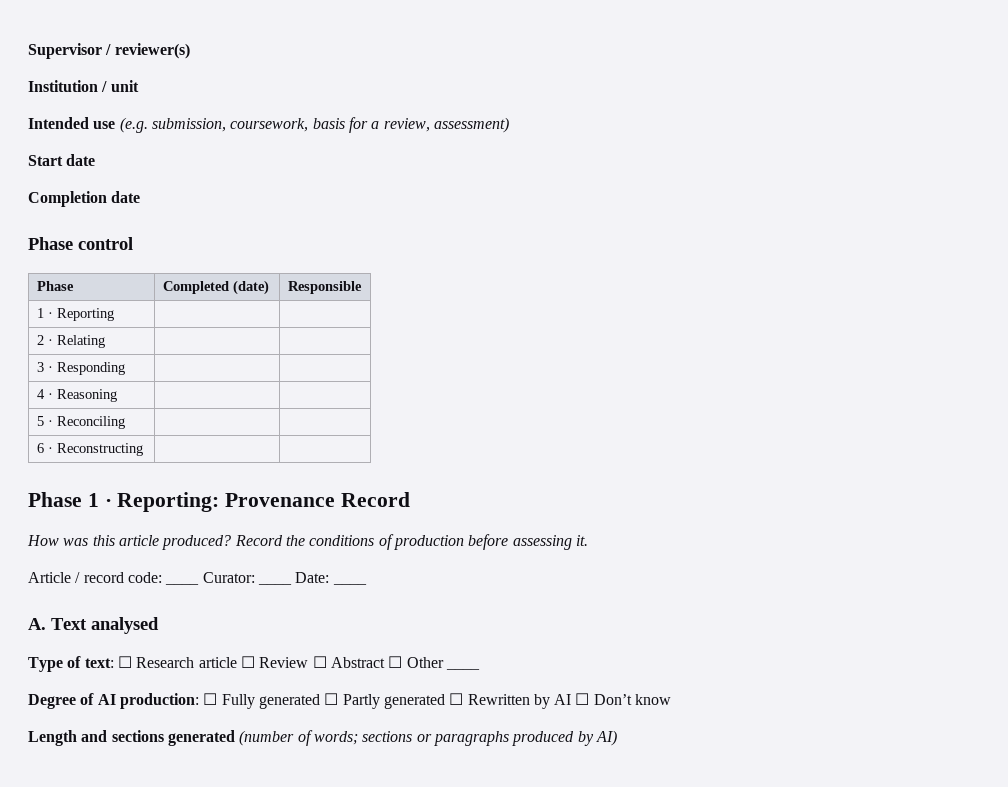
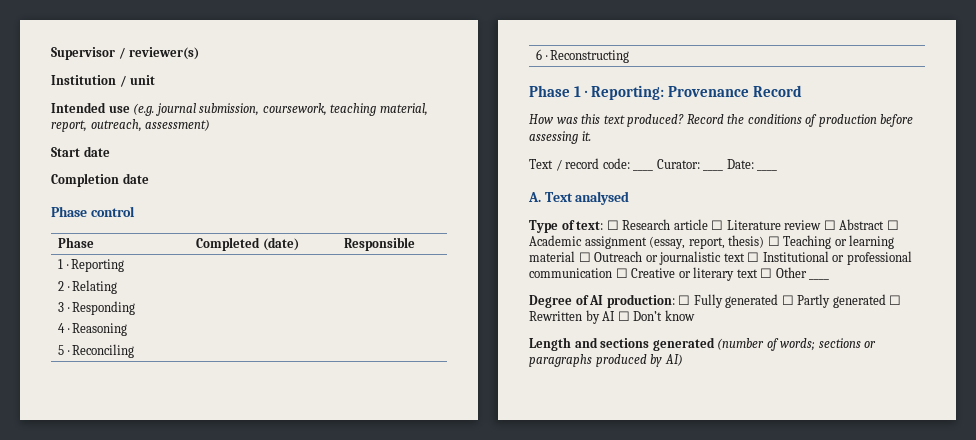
(148, 125) none -> [155,103,196,116] journal
[312,117,430,133] basis for a review, -> [330,103,428,116] [51,119,142,132] teaching material, report, outreach,
[118,535,159,546] article -> [603,115,625,124] text
[28,572,71,583] Article -> [529,159,553,169] Text
[259,657,309,668] Review -> [726,220,822,230] Literature review
(403, 662) none -> [529,235,895,249] [529,251,912,265] [529,267,773,281] Academic assignment (essay, report, thesis) ☐ Teaching or learning material ☐ Outreach or journalistic text ☐ Institutional or professional communication ☐ Creative or literary text ☐

